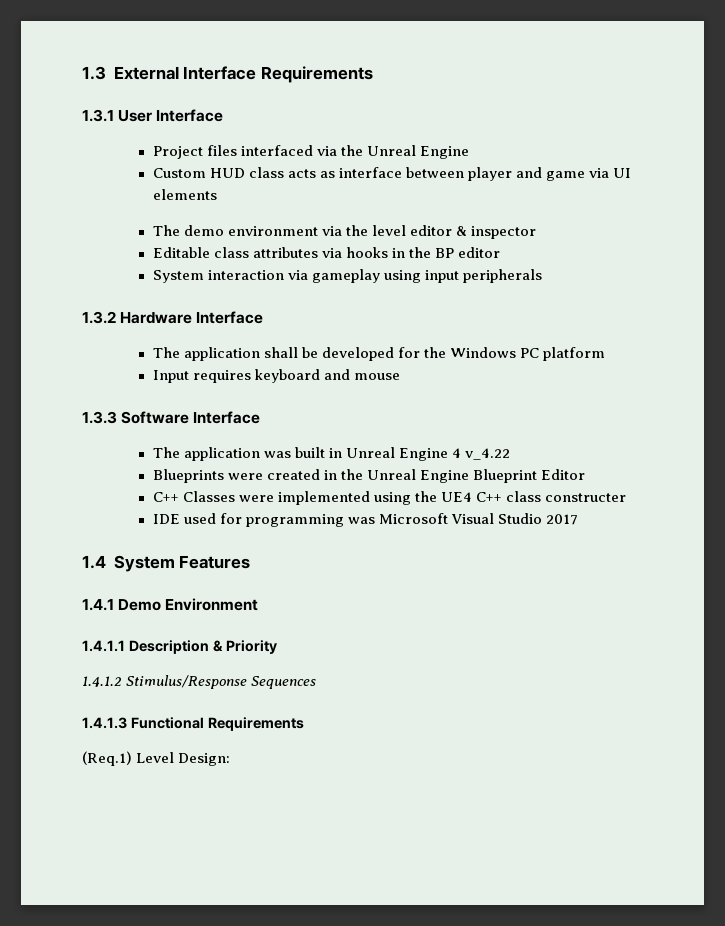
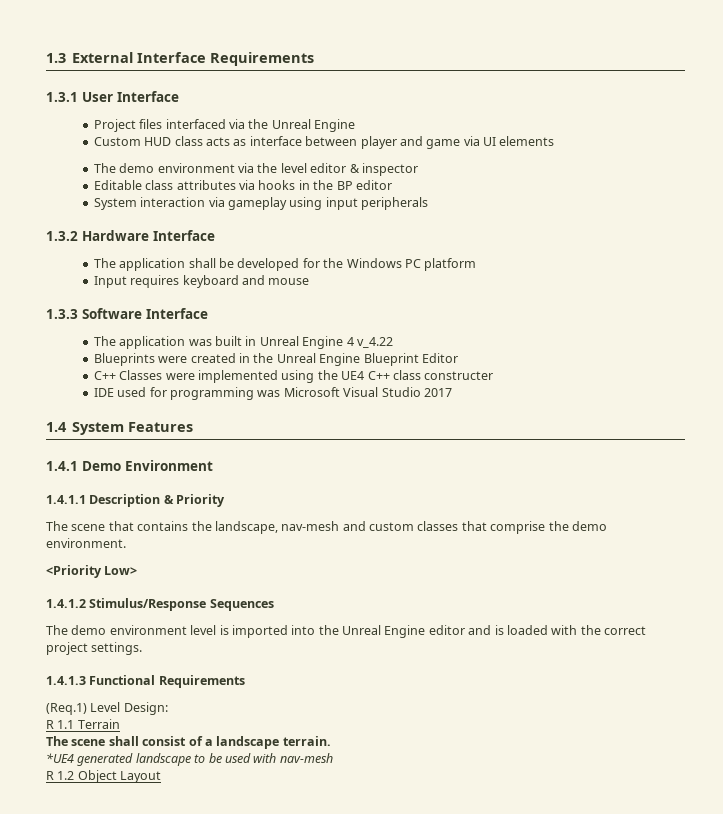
[82,675,317,689] 1.4.1.2 Stimulus/Response Sequences -> [46,521,607,534] [46,538,126,548] [46,565,138,578] [46,598,274,611] [46,625,646,638] [46,642,143,655] The scene that contains the landscape, nav-mesh and custom classes that comprise the demo environment. // <Priority Low> // 1.4.1.2 Stimulus/Response Sequences // The demo environment level is imported into the Unreal Engine editor and is loaded with the correct project settings.
(231, 759) none -> [46,719,120,729] [46,736,331,749] [46,753,333,766] [46,770,162,783] // R 1.1 Terrain // The scene shall consist of a landscape terrain. // *UE4 generated landscape to be used with nav-mesh // R 1.2 Object Layout

